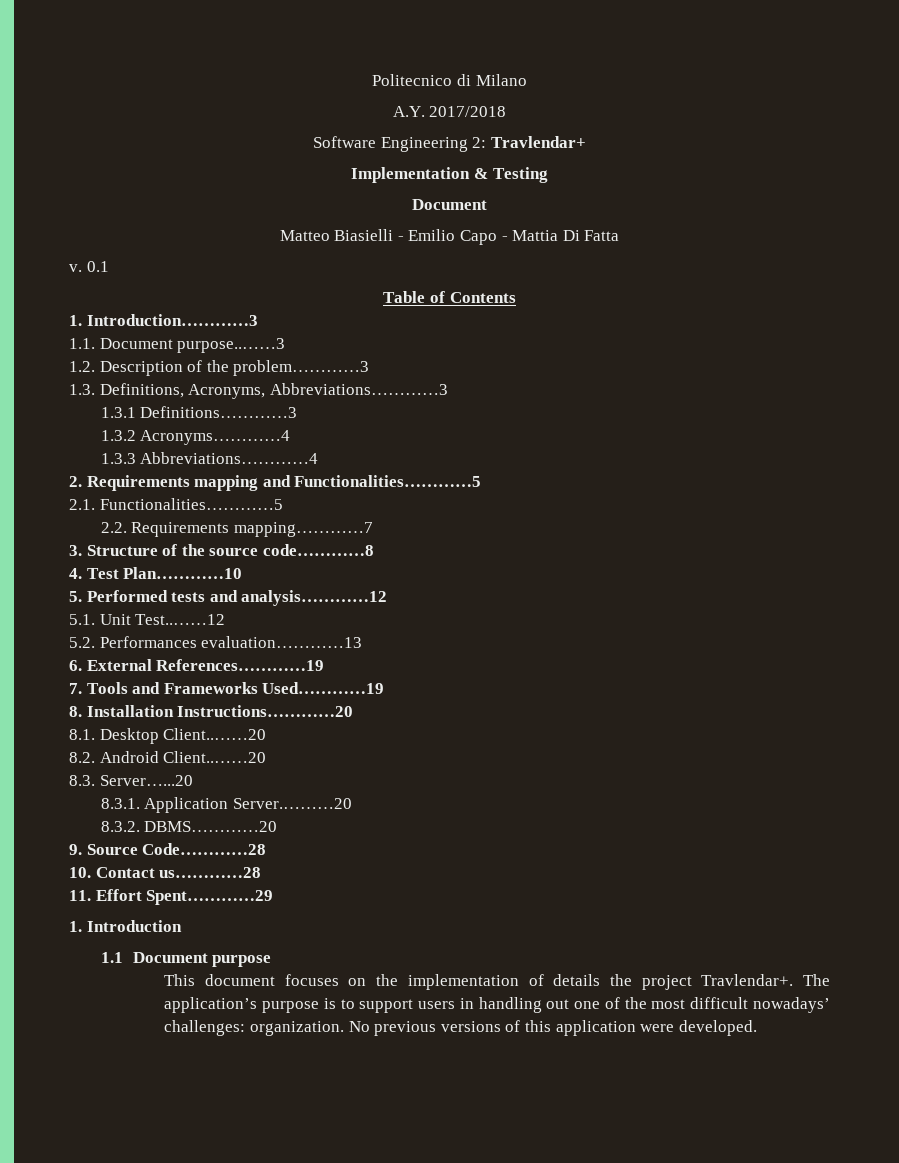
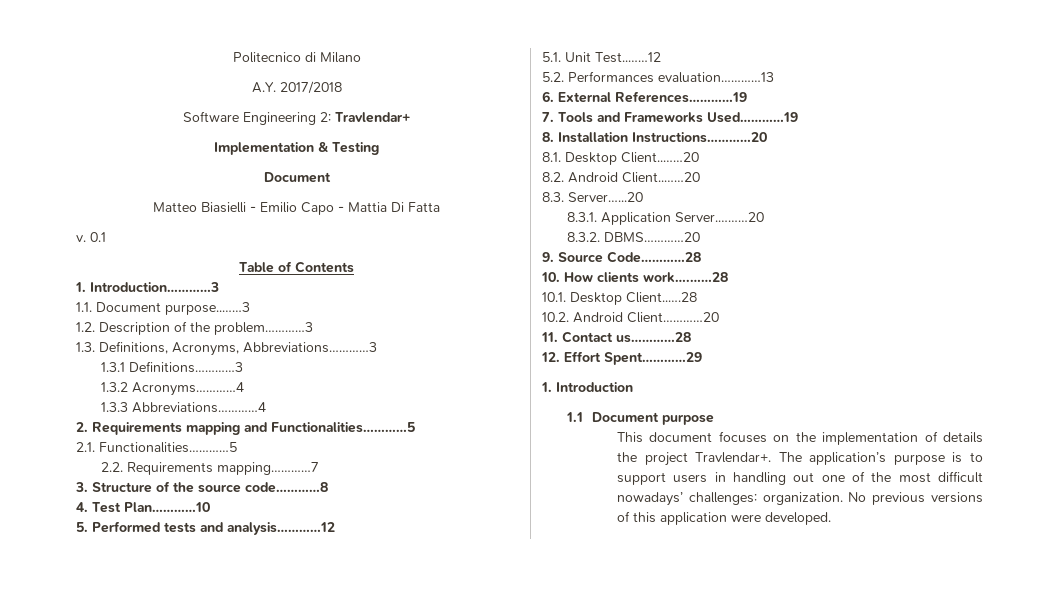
(91, 872) none -> [564,272,728,283] [542,292,697,305] [542,312,719,323] [541,332,558,342] How clients work….……28 // 10.1. Desktop Client..….28 // 10.2. Android Client…………20 // 11.
[69,890,91,901] 11. -> [541,352,560,362] 12.

